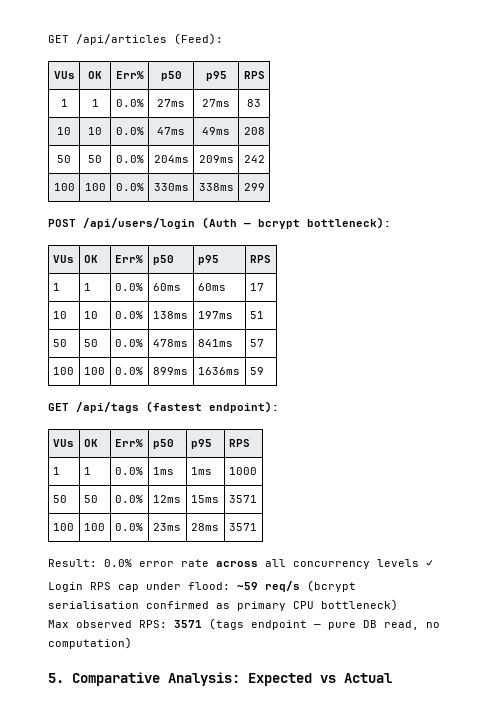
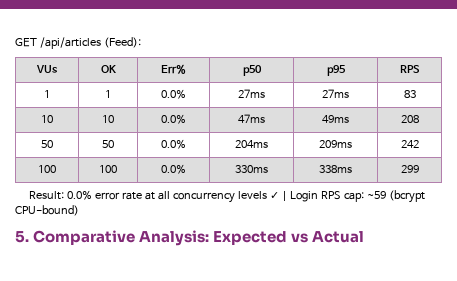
[48,217,391,229] [52,255,74,263] [83,255,98,263] [114,255,143,263] [152,255,174,265] [197,255,219,265] [249,255,271,263] [52,283,60,291] [83,283,91,291] [114,283,143,291] [152,283,181,291] [197,283,226,291] [249,283,264,291] [52,311,67,319] [83,311,98,319] [114,311,143,319] [152,311,188,319] [197,311,233,319] [249,311,264,319] [52,339,67,347] [83,339,98,347] [114,339,143,347] [152,339,188,347] [197,339,233,347] [249,339,264,347] [52,367,74,375] [83,367,105,375] [114,367,143,375] [152,367,188,375] [197,367,240,375] [249,367,264,375] [48,401,279,413] [52,439,74,447] [83,439,98,447] [114,439,143,447] [152,439,174,449] [190,439,212,449] [228,439,250,447] [52,467,60,475] [83,467,91,475] [114,467,143,475] [152,467,174,475] [190,467,212,475] [228,467,257,475] [52,495,67,503] [83,495,98,503] [114,495,143,503] [152,495,181,503] [190,495,219,503] [228,495,257,503] [52,523,74,531] [83,523,105,531] [114,523,143,531] [152,523,181,531] [190,523,219,531] [228,523,257,531] // POST /api/users/login (Auth — bcrypt bottleneck): // VUs | OK | Err% | p50 | p95 | RPS // 1 | 1 | 0.0% | 60ms | 60ms | 17 // 10 | 10 | 0.0% | 138ms | 197ms | 51 // 50 | 50 | 0.0% | 478ms | 841ms | 57 // 100 | 100 | 0.0% | 899ms | 1636ms | 59 // GET /api/tags (fastest endpoint): // VUs | OK | Err% | p50 | p95 | RPS // 1 | 1 | 0.0% | 1ms | 1ms | 1000 // 50 | 50 | 0.0% | 12ms | 15ms | 3571 // 100 | 100 | 0.0% | 23ms | 28ms | 3571 -> (419, 169) none
[216,561,258,567] across -> [145,192,156,200] at
(433, 563) // -> [282,191,288,201] |
[118,580,356,592] [48,599,398,611] [48,618,440,630] [48,637,132,649] cap under flood: ~59 req/s (bcrypt serialisation confirmed as primary CPU bottleneck) // Max observed RPS: 3571 (tags endpoint — pure DB read, no computation) -> [344,190,426,203] [15,205,79,216] cap: ~59 (bcrypt CPU-bound)

